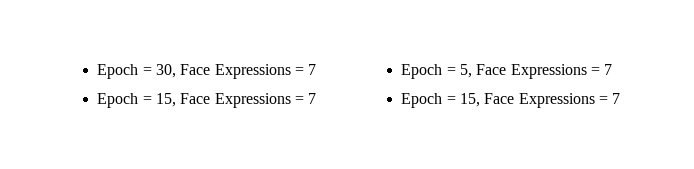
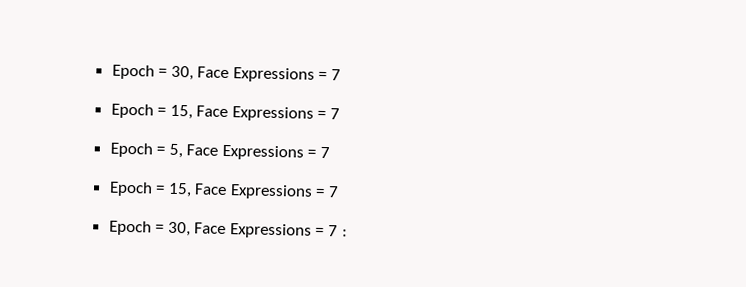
(621, 98) none -> [108,220,348,239] // Epoch = 30, Face Expressions = 7 :

